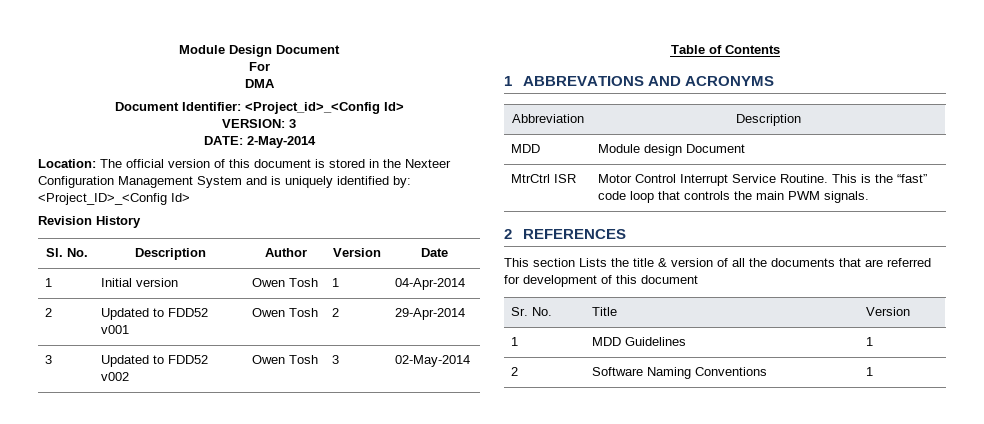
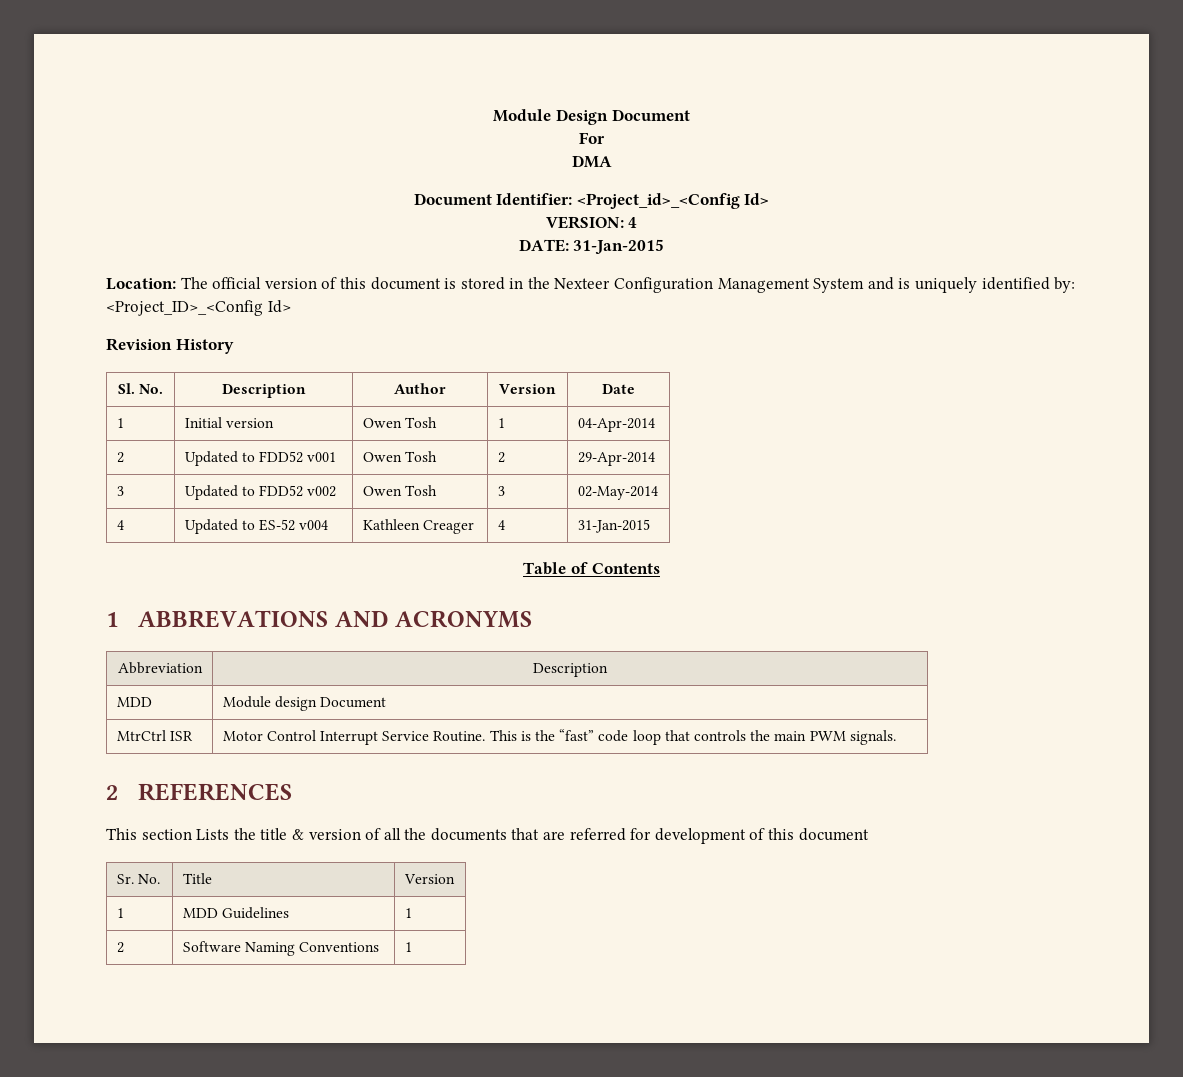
[289,119,296,128] 3 -> [628,217,638,228] 4
[246,136,316,148] 2-May-2014 -> [573,239,665,255] 31-Jan-2015
(471, 361) none -> [116,520,124,530] [184,519,329,534] [362,519,474,534] [497,520,505,530] [577,519,650,533] // 4 | Updated to ES-52 v004 | Kathleen Creager | 4 | 31-Jan-2015

